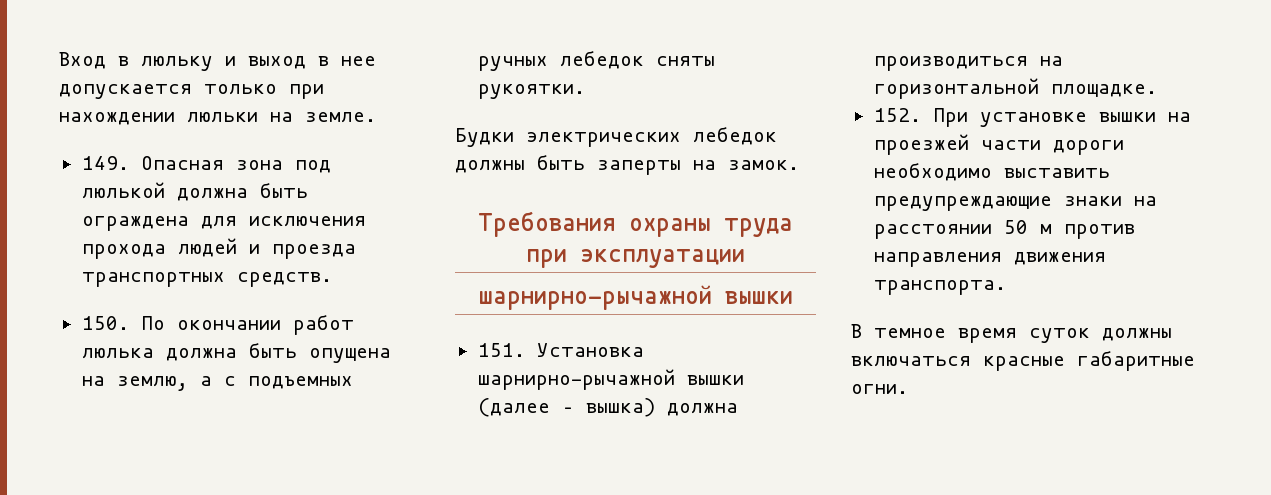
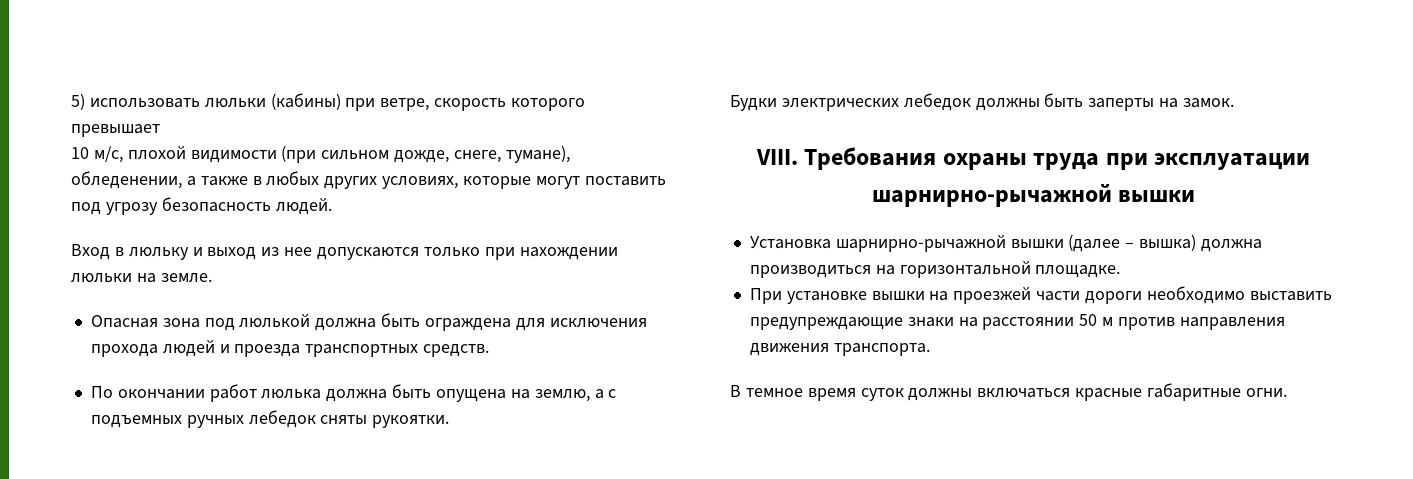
(59, 60) none -> [71,93,586,111] [71,124,160,137] [71,145,570,163] [71,171,666,189] [71,197,332,215] 5) использовать люльки (кабины) при ветре, скорость которого превышает // 10 м/с, плохой видимости (при сильном дожде, снеге, тумане), обледенении, а также в любых других условиях, которые могут поставить под угрозу безопасность людей. //
[318,56,376,66] [59,84,192,99] в нее допускается -> [261,247,420,260] из нее допускаются
[81,156,129,170] 149. -> (212, 278) none
[81,316,129,330] 150. -> (490, 350) none
(799, 165) none -> [755,149,798,165] VIII.
[477,343,525,357] 151. -> (1196, 196) none
[873,108,921,122] 152. -> (1121, 271) none

